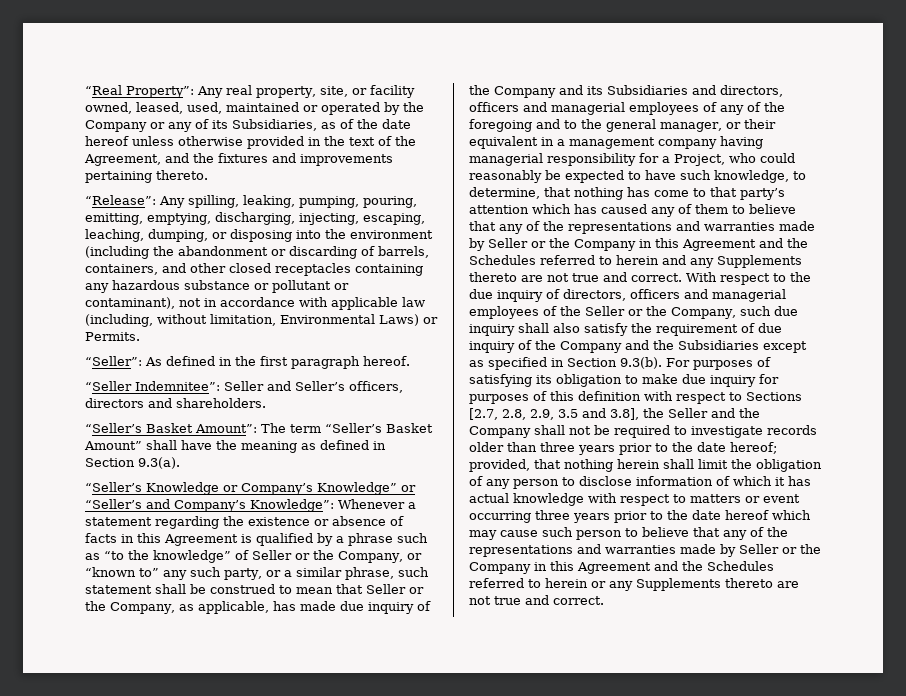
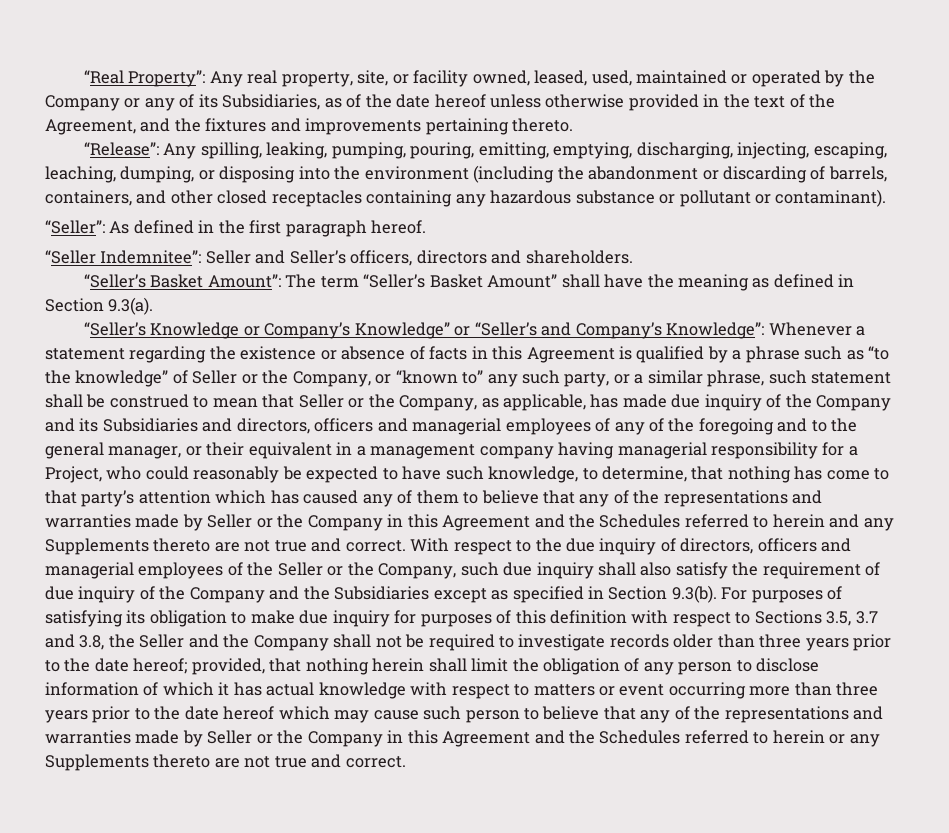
[85,297,425,310] [85,314,438,327] [85,332,140,341] contaminant), not in accordance with applicable law (including, without limitation, Environmental Laws) or Permits. -> [775,189,887,207] contaminant).
[469,408,639,420] [2.7, 2.8, 2.9, 3.5 and 3.8], -> [826,611,878,626] [45,634,105,650] 3.5, 3.7 and 3.8,
(531, 517) none -> [749,682,832,696] more than

